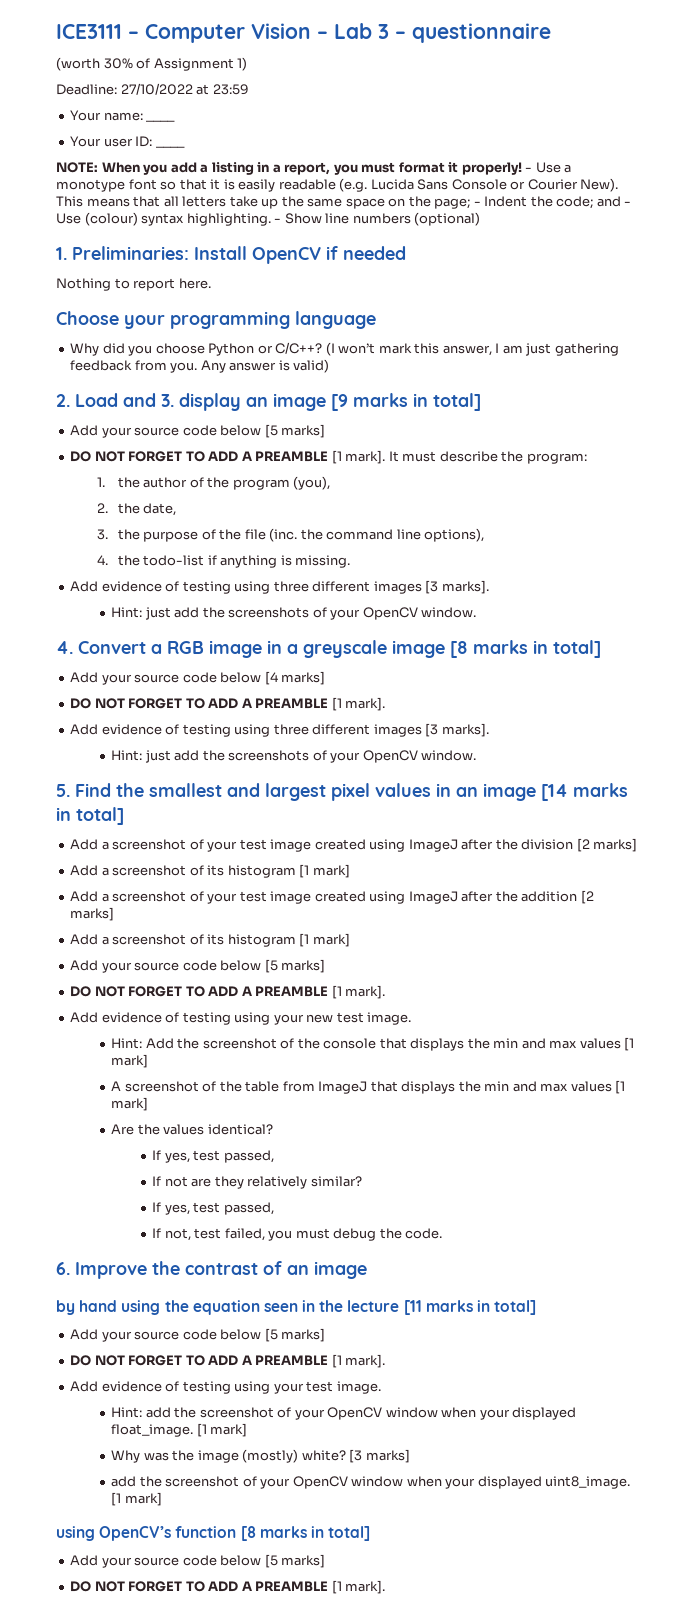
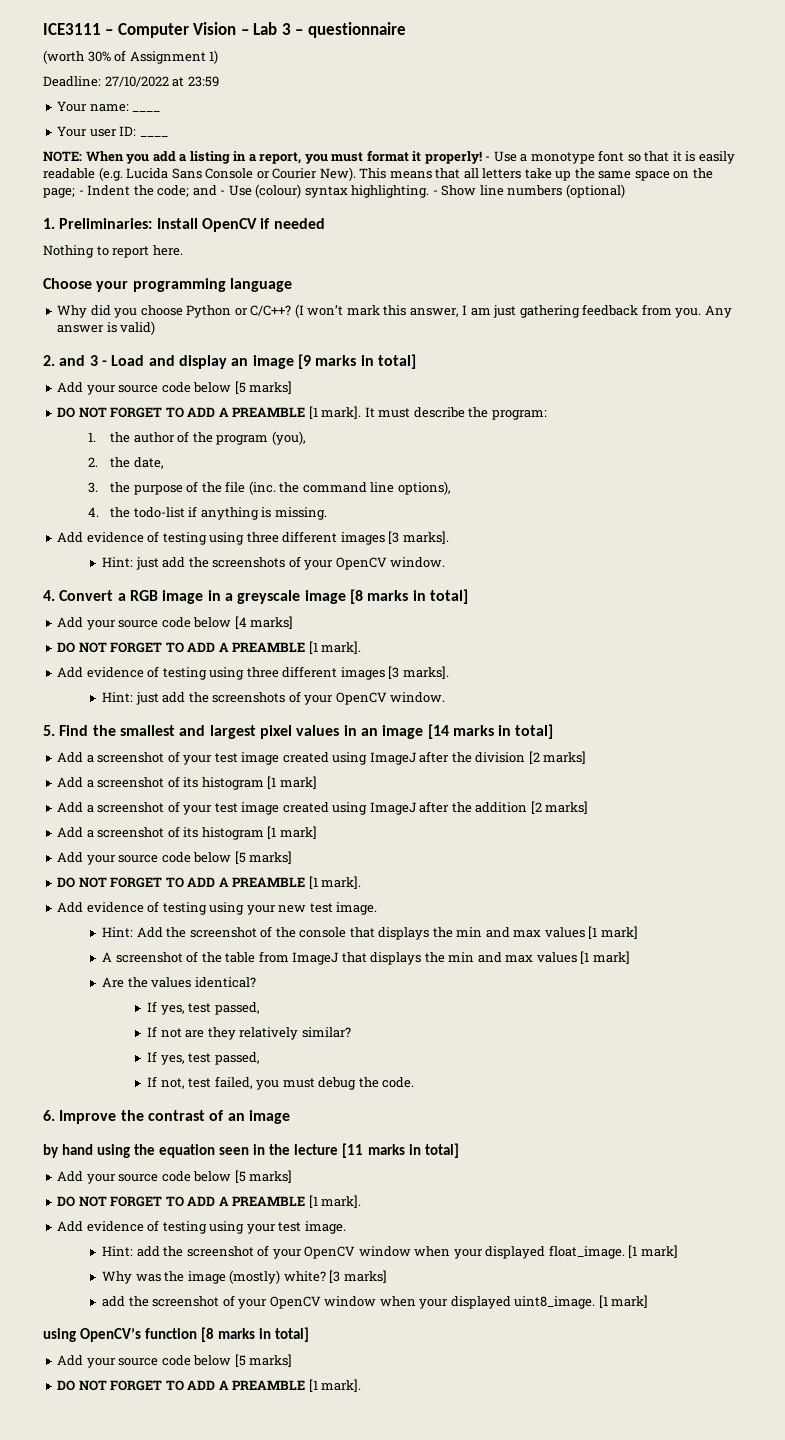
(70, 400) none -> [59,355,107,366] and 3 -
[161,394,174,407] 3. -> (175, 360) none

